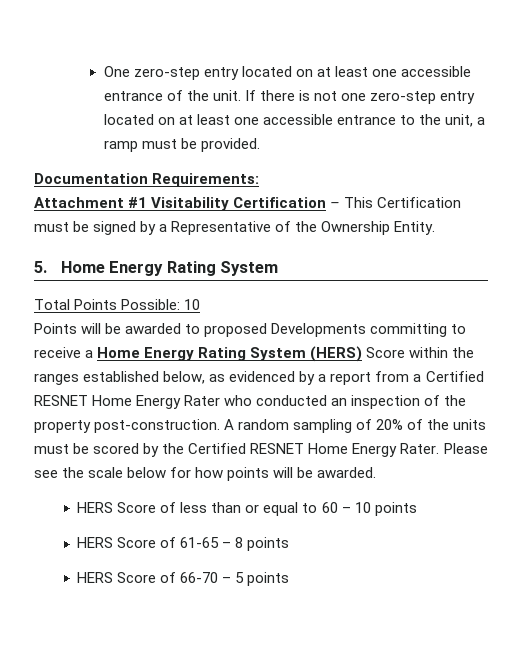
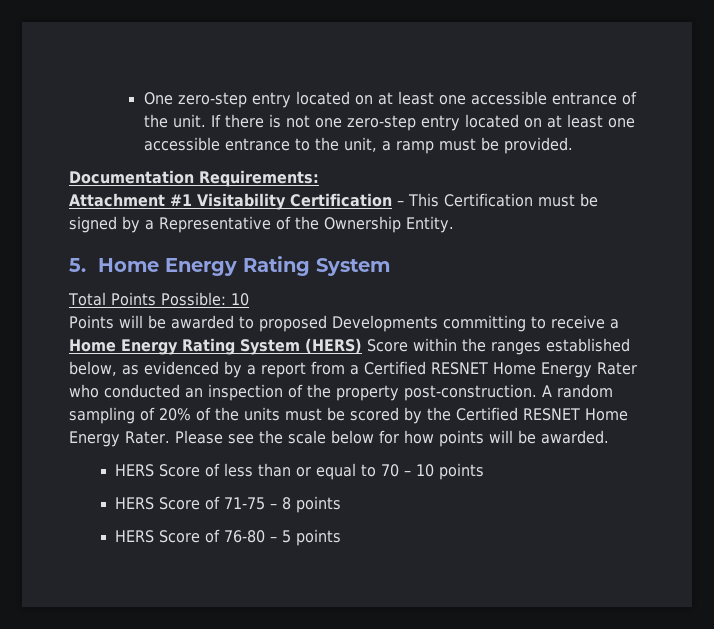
[321,502,338,513] 60 -> [381,464,400,477] 70
[180,537,220,548] 61-65 -> [224,497,266,510] 71-75
[180,572,219,583] 66-70 -> [224,530,266,543] 76-80

